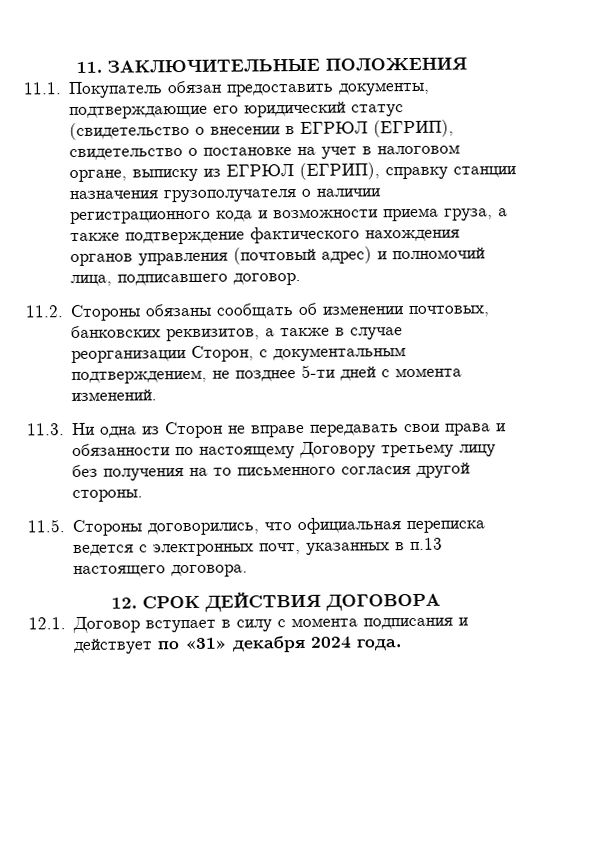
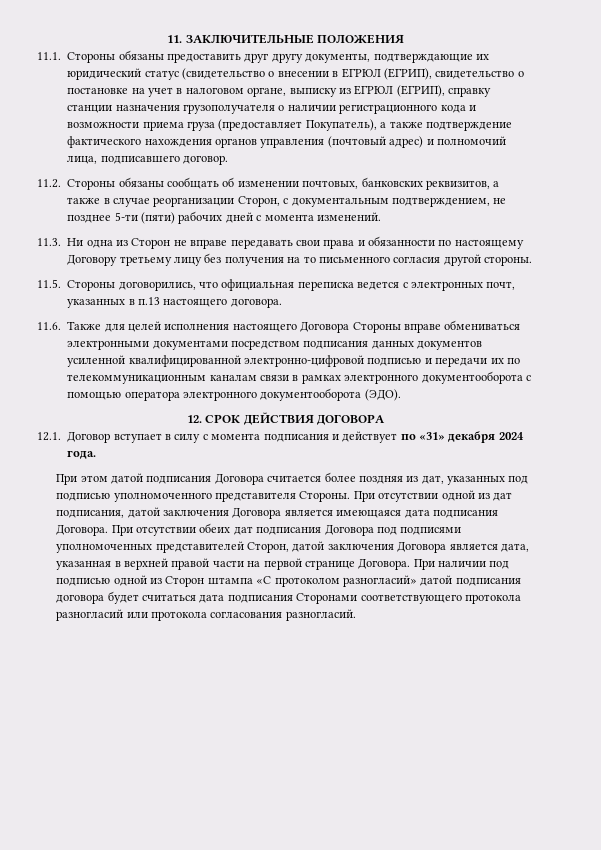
[68,80,335,99] Покупатель обязан предоставить -> [67,50,303,63] Стороны обязаны предоставить друг другу
[213,105,240,114] его -> [475,54,489,60] их
[444,208,494,221] груза, -> [187,119,377,131] груза (предоставляет Покупатель),
(336, 371) none -> [141,211,223,224] (пяти) рабочих
(249, 571) none -> [37,320,521,333] [67,340,483,350] [67,355,520,367] [67,371,531,384] [67,388,401,401] // 11.6. Также для целей исполнения настоящего Договора Стороны вправе обмениваться электронными документами посредством подписания данных документов усиленной квалифицированной электронно-цифровой подписью и передачи их по телекоммуникационным каналам связи в рамках электронного документооборота с помощью оператора электронного документооборота (ЭДО).
(403, 645) none -> [56,472,529,485] [56,490,513,502] [56,507,498,519] [56,523,462,536] [56,541,529,553] [56,558,510,570] [56,575,521,587] [56,591,521,604] [56,609,356,621] // При этом датой подписания Договора считается более поздняя из дат, указанных под подписью уполномоченного представителя Стороны. При отсутствии одной из дат подписания, датой заключения Договора является имеющаяся дата подписания Договора. При отсутствии обеих дат подписания Договора под подписями уполномоченных представителей Сторон, датой заключения Договора является дата, указанная в верхней правой части на первой странице Договора. При наличии под подписью одной из Сторон штампа «С протоколом разногласий» датой подписания договора будет считаться дата подписания Сторонами соответствующего протокола разногласий или протокола согласования разногласий.

